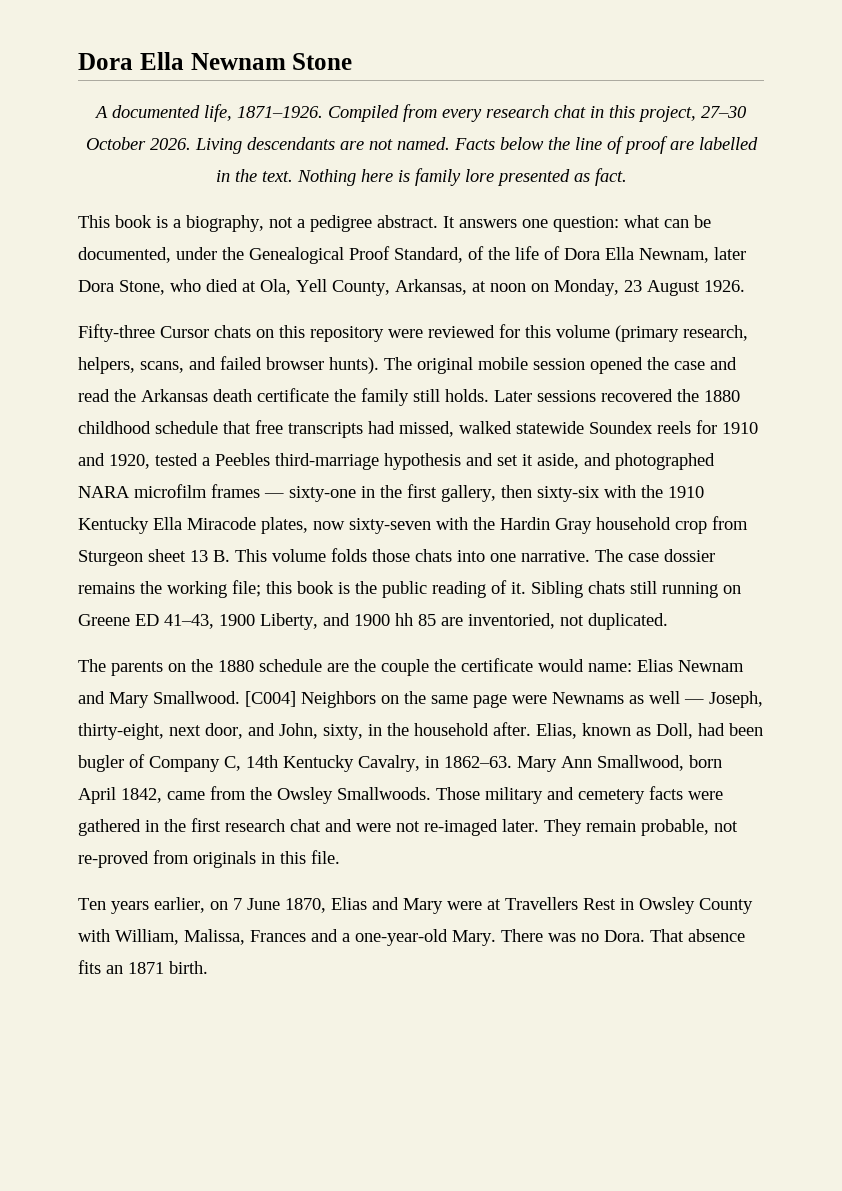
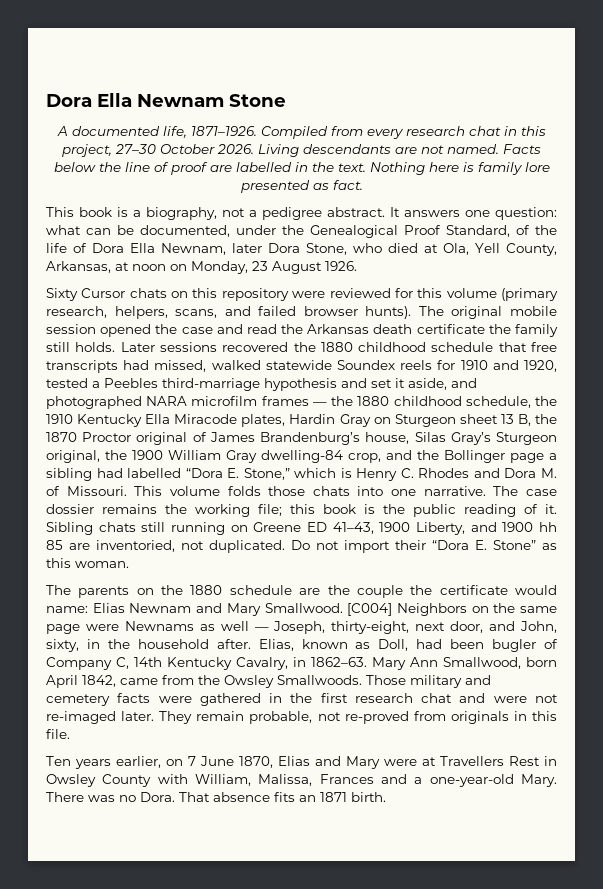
[78,324,155,342] Fifty-three -> [46,288,78,301] Sixty
[289,484,636,502] sixty-one in the first gallery, then sixty-six with -> [331,396,531,408] the 1880 childhood schedule,
[313,516,748,534] [78,549,230,566] now sixty-seven with the Hardin Gray household crop from Sturgeon sheet 13 B. -> [289,414,557,427] [46,432,557,445] [46,450,557,463] [46,468,558,481] [46,486,127,496] Hardin Gray on Sturgeon sheet 13 B, the 1870 Proctor original of James Brandenburg’s house, Silas Gray’s Sturgeon original, the 1900 William Gray dwelling-84 crop, and the Bollinger page a sibling had labelled “Dora E. Stone,” which is Henry C. Rhodes and Dora M. of Missouri.
(668, 621) none -> [291,540,557,553] [46,558,129,568] Do not import their “Dora E. Stone” as this woman.

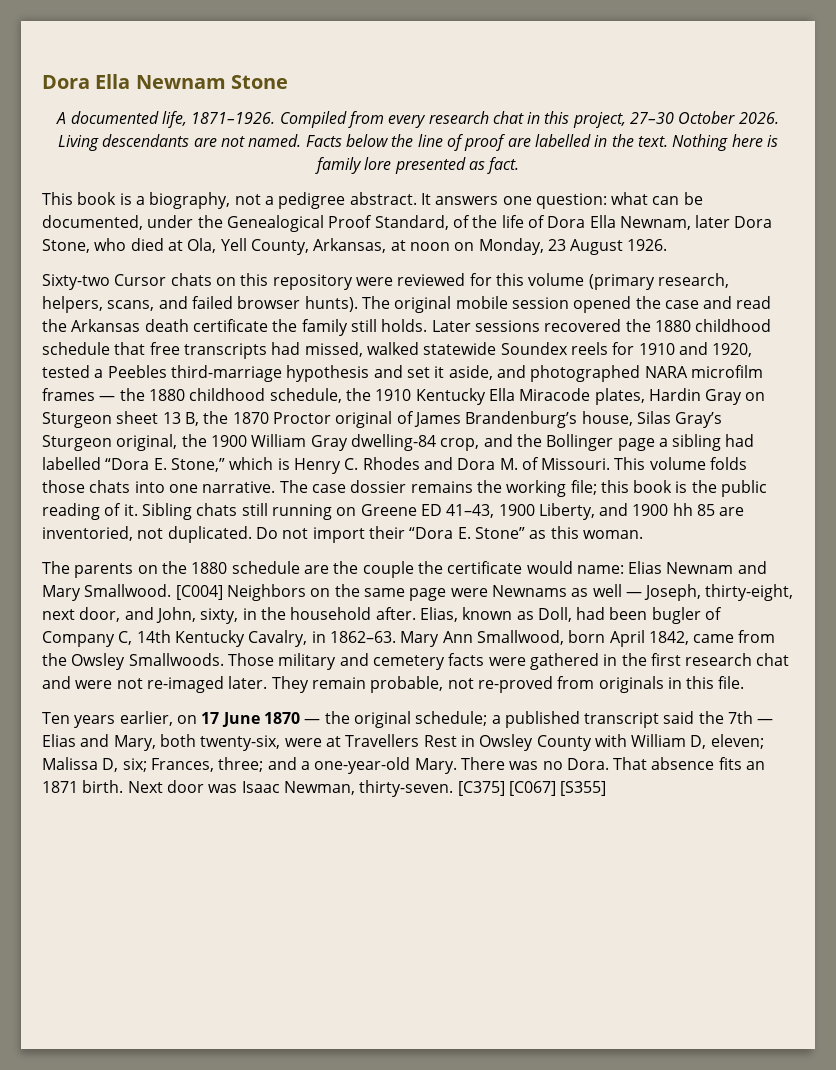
[46,288,78,301] Sixty -> [42,274,110,290] Sixty-two
[188,756,380,769] 7 June 1870, Elias and Mary -> [201,711,774,728] [42,734,281,751] 17 June 1870 — the original schedule; a published transcript said the 7th — Elias and Mary, both twenty-six,
[195,774,374,786] William, Malissa, Frances -> [631,734,764,749] [42,757,264,772] William D, eleven; Malissa D, six; Frances, three;
(386, 797) none -> [127,780,607,797] Next door was Isaac Newman, thirty-seven. [C375] [C067] [S355]

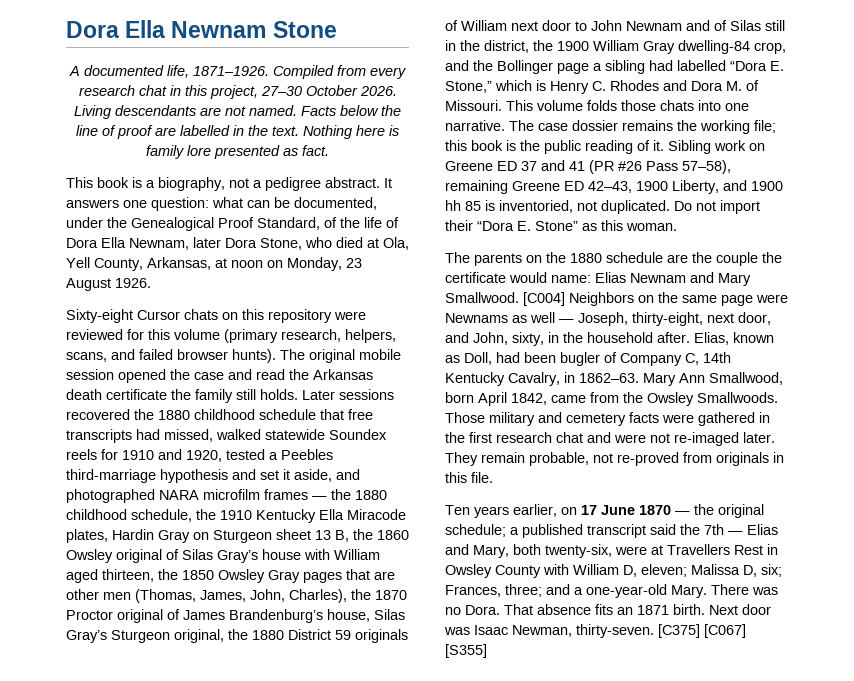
[42,274,110,290] Sixty-two -> [66,309,133,323] Sixty-eight
(229, 417) none -> [377,530,409,540] [66,549,380,563] [66,569,395,583] [66,589,371,603] 1860 Owsley original of Silas Gray’s house with William aged thirteen, the 1850 Owsley Gray pages that are other men (Thomas, James, John, Charles), the
(207, 440) none -> [252,629,408,643] [445,20,785,31] [445,40,553,53] 1880 District 59 originals of William next door to John Newnam and of Silas still in the district, the
[196,503,495,520] chats still running on Greene ED 41–43, -> [714,140,765,151] [445,160,731,174] [445,180,632,194] work on Greene ED 37 and 41 (PR #26 Pass 57–58), remaining Greene ED 42–43,
[719,507,745,516] are -> [485,200,495,211] is

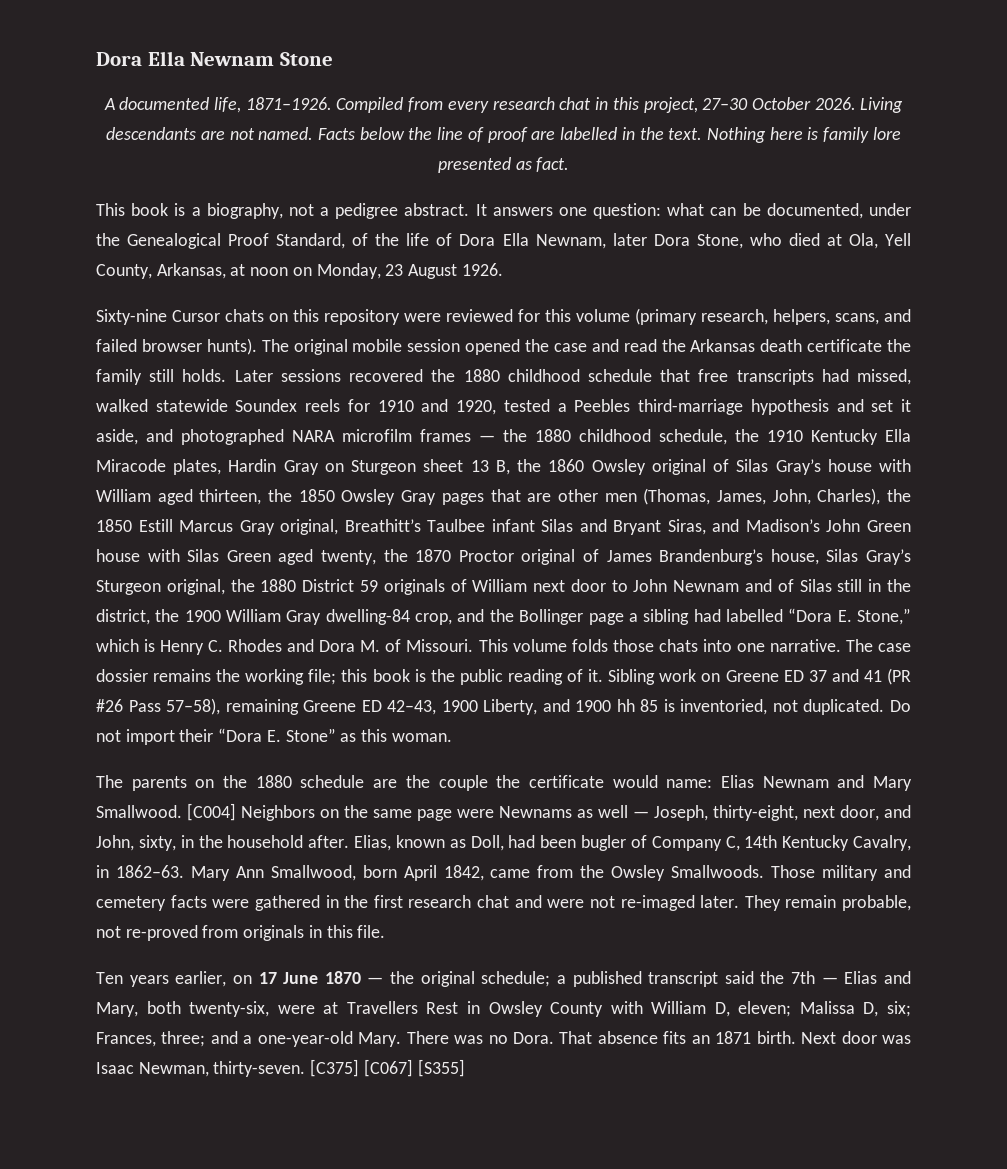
[66,309,133,323] Sixty-eight -> [96,309,167,325] Sixty-nine
(371, 594) none -> [96,519,911,535] [96,549,408,565] 1850 Estill Marcus Gray original, Breathitt’s Taulbee infant Silas and Bryant Siras, and Madison’s John Green house with Silas Green aged twenty, the

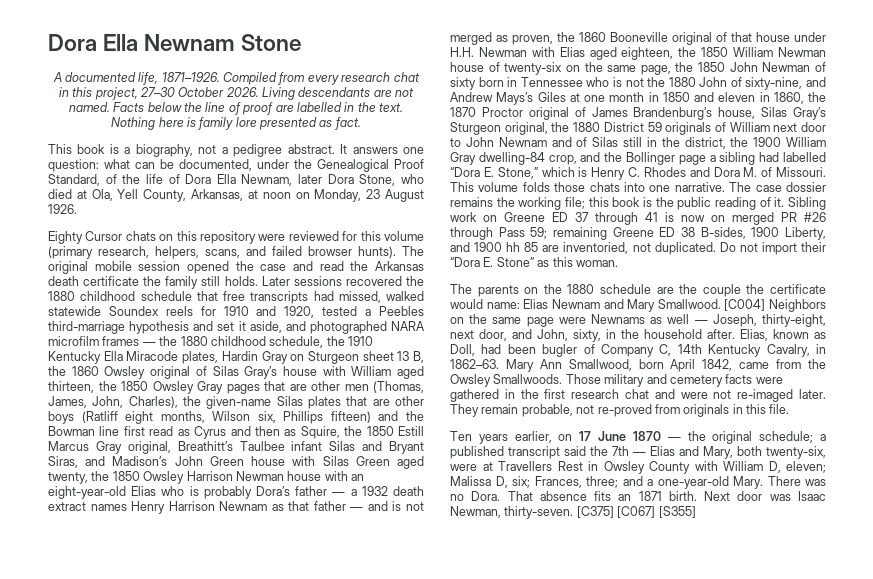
[96,309,167,325] Sixty-nine -> [48,231,83,244] Eighty
(911, 495) none -> [206,396,424,409] [48,411,424,424] [48,426,363,439] given-name Silas plates that are other boys (Ratliff eight months, Wilson six, Phillips fifteen) and the Bowman line first read as Cyrus and then as Squire, the
(408, 555) none -> [112,471,364,484] [48,486,424,499] [48,501,425,514] [450,32,826,45] [450,47,826,60] [450,62,826,75] [450,77,826,90] [450,92,826,105] 1850 Owsley Harrison Newman house with an eight-year-old Elias who is probably Dora’s father — a 1932 death extract names Henry Harrison Newnam as that father — and is not merged as proven, the 1860 Booneville original of that house under H.H. Newman with Elias aged eighteen, the 1850 William Newman house of twenty-six on the same page, the 1850 John Newman of sixty born in Tennessee who is not the 1880 John of sixty-nine, and Andrew Mays’s Giles at one month in 1850 and eleven in 1860, the
[831,668,911,685] [96,698,221,715] and 41 (PR #26 Pass 57–58), -> [595,212,826,225] [450,227,548,240] through 41 is now on merged PR #26 through Pass 59;
[387,700,437,715] 42–43, -> [681,227,746,239] 38 B-sides,
[663,699,675,712] is -> [542,245,560,252] are

